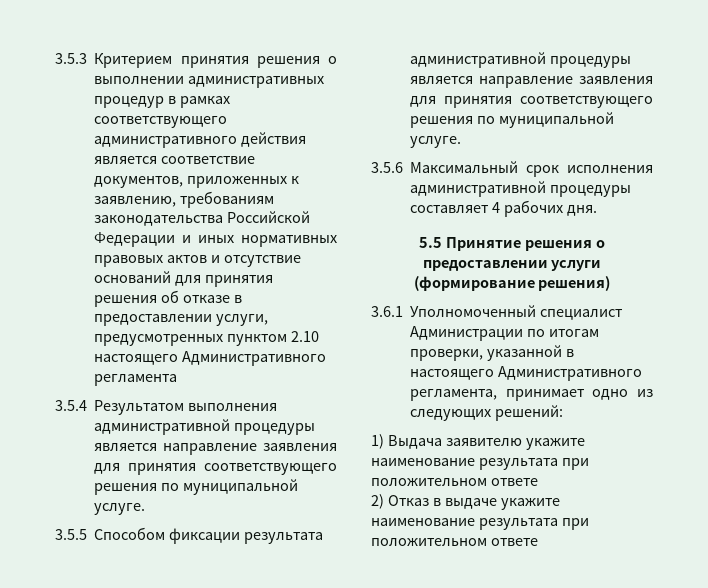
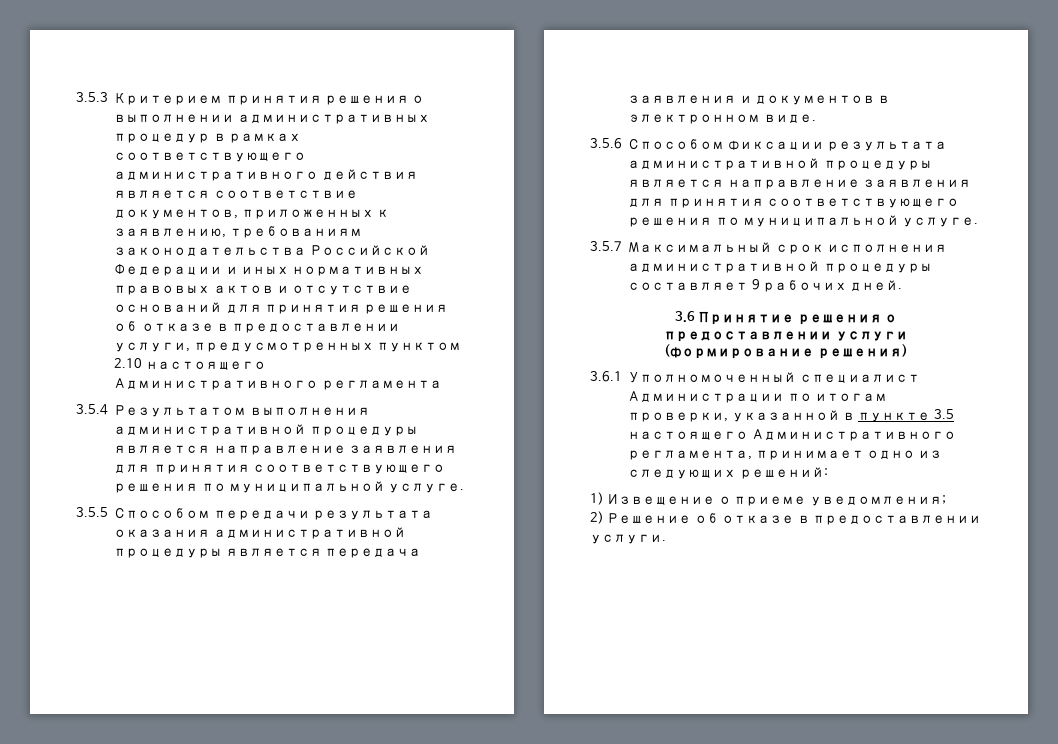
(166, 533) none -> [213,510,433,520] [114,527,406,539] [114,548,421,558] [628,95,891,105] [628,114,816,124] [590,138,725,150] передачи результата оказания административной процедуры является передача заявления и документов в электронном виде. // 3.5.6 Способом
[371,162,403,173] 3.5.6 -> [590,241,622,251] 3.5.7
[492,200,597,217] [419,237,443,248] 4 рабочих дня. // 5.5 -> [751,279,903,292] [674,311,695,323] 9 рабочих дней. // 3.6
(575, 353) none -> [858,409,954,422] пункте 3.5
[387,435,585,450] [371,458,589,470] [371,478,538,486] [371,494,560,510] [371,518,589,530] [371,538,538,546] Выдача заявителю укажите наименование результата при положительном ответе // 2) Отказ в выдаче укажите наименование результата при положительном ответе -> [607,494,946,506] [590,511,981,525] [590,534,666,544] Извещение о приеме уведомления; // 2) Решение об отказе в предоставлении услуги.

